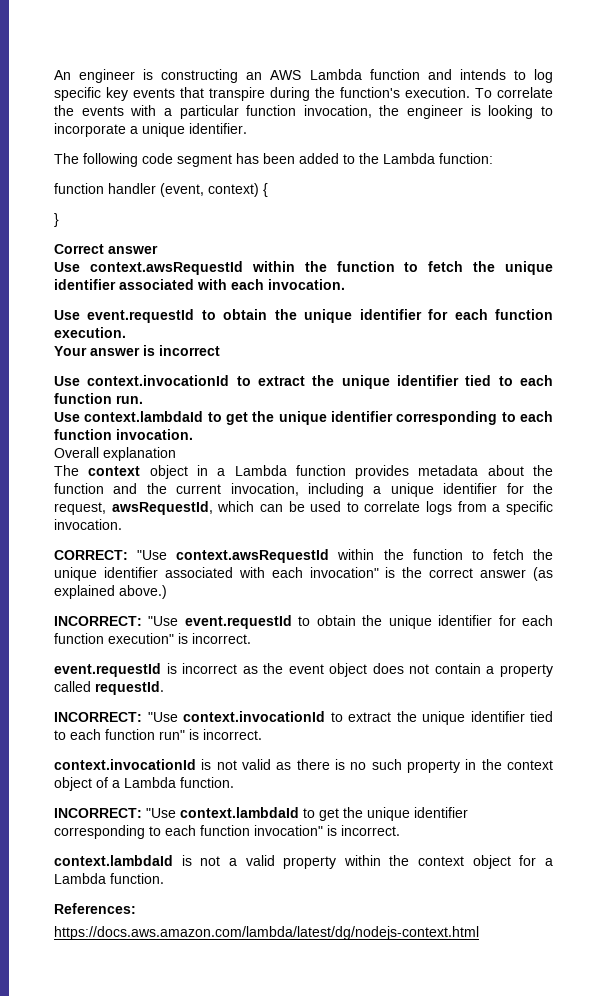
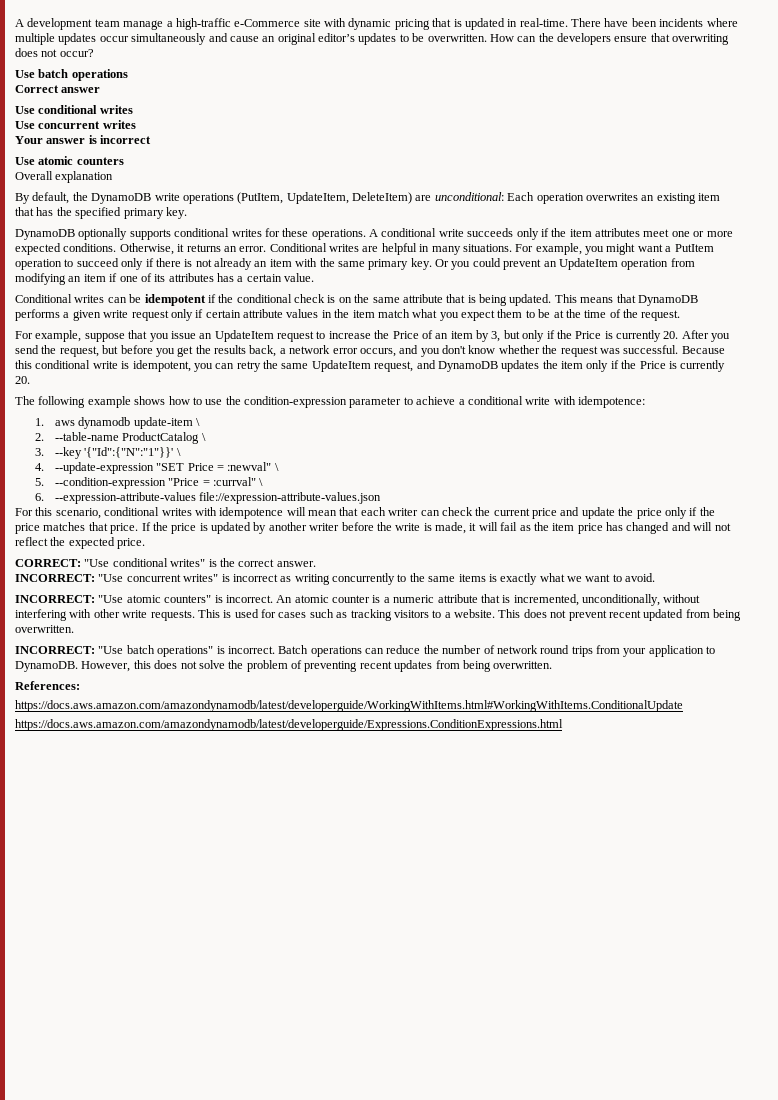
[54,69,553,83] [54,87,553,101] [54,105,553,119] [54,123,247,137] [54,153,493,167] [54,183,268,197] [54,213,59,227] [54,244,158,254] [54,261,553,275] [54,279,345,290] [54,309,554,323] [54,327,126,338] An engineer is constructing an AWS Lambda function and intends to log specific key events that transpire during the function's execution. To correlate the events with a particular function invocation, the engineer is looking to incorporate a unique identifier. // The following code segment has been added to the Lambda function: // function handler (event, context) { // } // Correct answer // Use context.awsRequestId within the function to fetch the unique identifier associated with each invocation. // Use event.requestId to obtain the unique identifier for each function execution. -> [15,18,738,30] [15,33,730,45] [15,48,94,57] [15,69,128,81] [15,85,101,93] [15,105,133,114] [15,120,136,129] A development team manage a high-traffic e-Commerce site with dynamic pricing that is updated in real-time. There have been incidents where multiple updates occur simultaneously and cause an original editor’s updates to be overwritten. How can the developers ensure that overwriting does not occur? // Use batch operations // Correct answer // Use conditional writes // Use concurrent writes
[87,375,553,389] [54,393,143,404] [54,411,553,425] [54,429,193,440] [54,447,176,461] [54,465,554,479] [54,483,553,497] [54,501,553,515] [54,519,122,530] [54,549,553,563] [54,567,553,581] [54,585,167,599] [54,615,554,629] [54,633,251,644] [54,663,553,677] [54,681,164,695] [54,711,553,725] [54,729,262,740] [54,759,553,773] [54,777,234,791] [54,807,468,821] [54,825,400,839] [54,855,553,869] [54,873,164,884] context.invocationId to extract the unique identifier tied to each function run. // Use context.lambdaId to get the unique identifier corresponding to each function invocation. // Overall explanation // The context object in a Lambda function provides metadata about the function and the current invocation, including a unique identifier for the request, awsRequestId, which can be used to correlate logs from a specific invocation. // CORRECT: "Use context.awsRequestId within the function to fetch the unique identifier associated with each invocation" is the correct answer (as explained above.) // INCORRECT: "Use event.requestId to obtain the unique identifier for each function execution" is incorrect. // event.requestId is incorrect as the event object does not contain a property called requestId. // INCORRECT: "Use context.invocationId to extract the unique identifier tied to each function run" is incorrect. // context.invocationId is not valid as there is no such property in the context object of a Lambda function. // INCORRECT: "Use context.lambdaId to get the unique identifier corresponding to each function invocation" is incorrect. // context.lambdaId is not a valid property within the context object for a Lambda function. -> [38,156,124,165] [15,171,114,183] [15,192,720,204] [15,207,187,219] [15,228,733,240] [15,243,714,255] [15,258,695,270] [15,273,315,285] [15,294,698,306] [15,309,681,321] [15,330,731,342] [15,345,725,357] [15,360,726,372] [15,376,30,384] [15,396,645,408] [34,417,200,429] [34,432,206,444] [34,447,181,459] [34,462,279,474] [34,477,264,489] [34,492,382,504] [15,507,715,519] [15,522,731,534] [15,537,146,549] [15,558,316,567] [15,573,656,585] [15,594,701,606] [15,609,741,621] [15,625,74,633] [15,645,716,657] [15,660,553,672] atomic counters // Overall explanation // By default, the DynamoDB write operations (PutItem, UpdateItem, DeleteItem) are unconditional: Each operation overwrites an existing item that has the specified primary key. // DynamoDB optionally supports conditional writes for these operations. A conditional write succeeds only if the item attributes meet one or more expected conditions. Otherwise, it returns an error. Conditional writes are helpful in many situations. For example, you might want a PutItem operation to succeed only if there is not already an item with the same primary key. Or you could prevent an UpdateItem operation from modifying an item if one of its attributes has a certain value. // Conditional writes can be idempotent if the conditional check is on the same attribute that is being updated. This means that DynamoDB performs a given write request only if certain attribute values in the item match what you expect them to be at the time of the request. // For example, suppose that you issue an UpdateItem request to increase the Price of an item by 3, but only if the Price is currently 20. After you send the request, but before you get the results back, a network error occurs, and you don't know whether the request was successful. Because this conditional write is idempotent, you can retry the same UpdateItem request, and DynamoDB updates the item only if the Price is currently 20. // The following example shows how to use the condition-expression parameter to achieve a conditional write with idempotence: // 1. aws dynamodb update-item \ // 2. --table-name ProductCatalog \ // 3. --key '{"Id":{"N":"1"}}' \ // 4. --update-expression "SET Price = :newval" \ // 5. --condition-expression "Price = :currval" \ // 6. --expression-attribute-values file://expression-attribute-values.json // For this scenario, conditional writes with idempotence will mean that each writer can check the current price and update the price only if the price matches that price. If the price is updated by another writer before the write is made, it will fail as the item price has changed and will not reflect the expected price. // CORRECT: "Use conditional writes" is the correct answer. // INCORRECT: "Use concurrent writes" is incorrect as writing concurrently to the same items is exactly what we want to avoid. // INCORRECT: "Use atomic counters" is incorrect. An atomic counter is a numeric attribute that is incremented, unconditionally, without interfering with other write requests. This is used for cases such as tracking visitors to a website. This does not prevent recent updated from being overwritten. // INCORRECT: "Use batch operations" is incorrect. Batch operations can reduce the number of network round trips from your application to DynamoDB. However, this does not solve the problem of preventing recent updates from being overwritten.
[54,926,479,940] https://docs.aws.amazon.com/lambda/latest/dg/nodejs-context.html -> [15,700,683,712] [15,719,563,731] https://docs.aws.amazon.com/amazondynamodb/latest/developerguide/WorkingWithItems.html#WorkingWithItems.ConditionalUpdate // https://docs.aws.amazon.com/amazondynamodb/latest/developerguide/Expressions.ConditionExpressions.html

